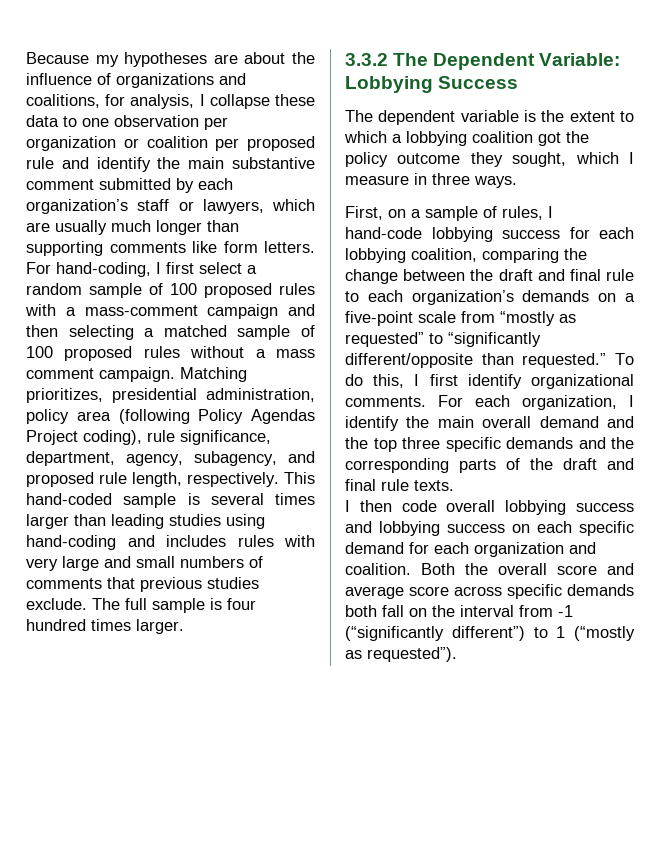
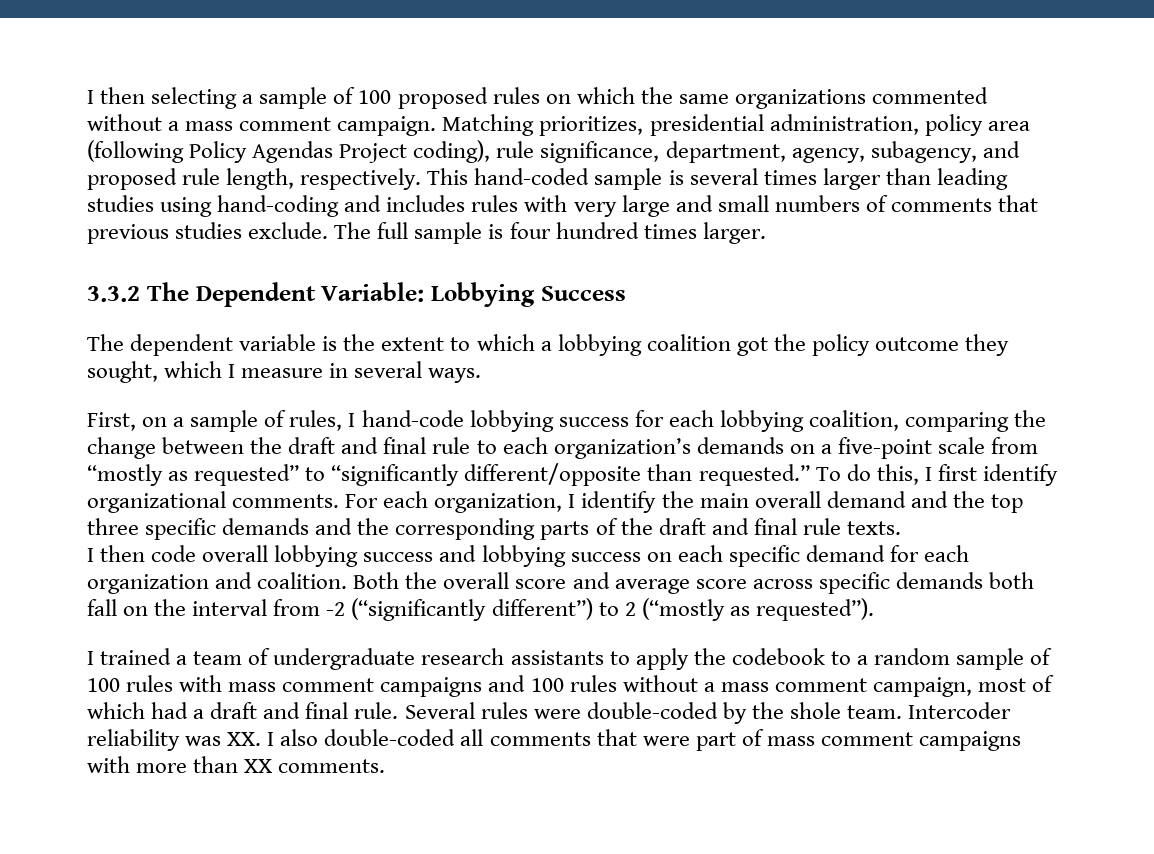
[26,52,315,67] [26,73,246,88] [26,94,315,109] [26,115,228,130] [26,136,315,151] [26,157,315,172] [26,178,233,193] [26,199,315,214] [26,220,239,235] [26,241,315,256] [26,262,257,277] [26,283,315,298] [25,304,315,319] [26,325,315,340] [26,346,180,361] Because my hypotheses are about the influence of organizations and coalitions, for analysis, I collapse these data to one observation per organization or coalition per proposed rule and identify the main substantive comment submitted by each organization’s staff or lawyers, which are usually much longer than supporting comments like form letters. For hand-coding, I first select a random sample of 100 proposed rules with a mass-comment campaign and then selecting a matched sample of 100 proposed rules -> [87,87,989,109] I then selecting a sample of 100 proposed rules on which the same organizations commented
[432,173,470,185] three -> [354,361,423,378] several
[558,605,573,617] -1 -> [326,602,346,616] -2
[556,626,566,638] 1 -> [624,602,636,616] 2
(457, 654) none -> [87,648,1053,670] [87,675,1055,697] [87,702,1012,724] [87,729,1022,751] [87,756,386,773] // I trained a team of undergraduate research assistants to apply the codebook to a random sample of 100 rules with mass comment campaigns and 100 rules without a mass comment campaign, most of which had a draft and final rule. Several rules were double-coded by the shole team. Intercoder reliability was XX. I also double-coded all comments that were part of mass comment campaigns with more than XX comments.

